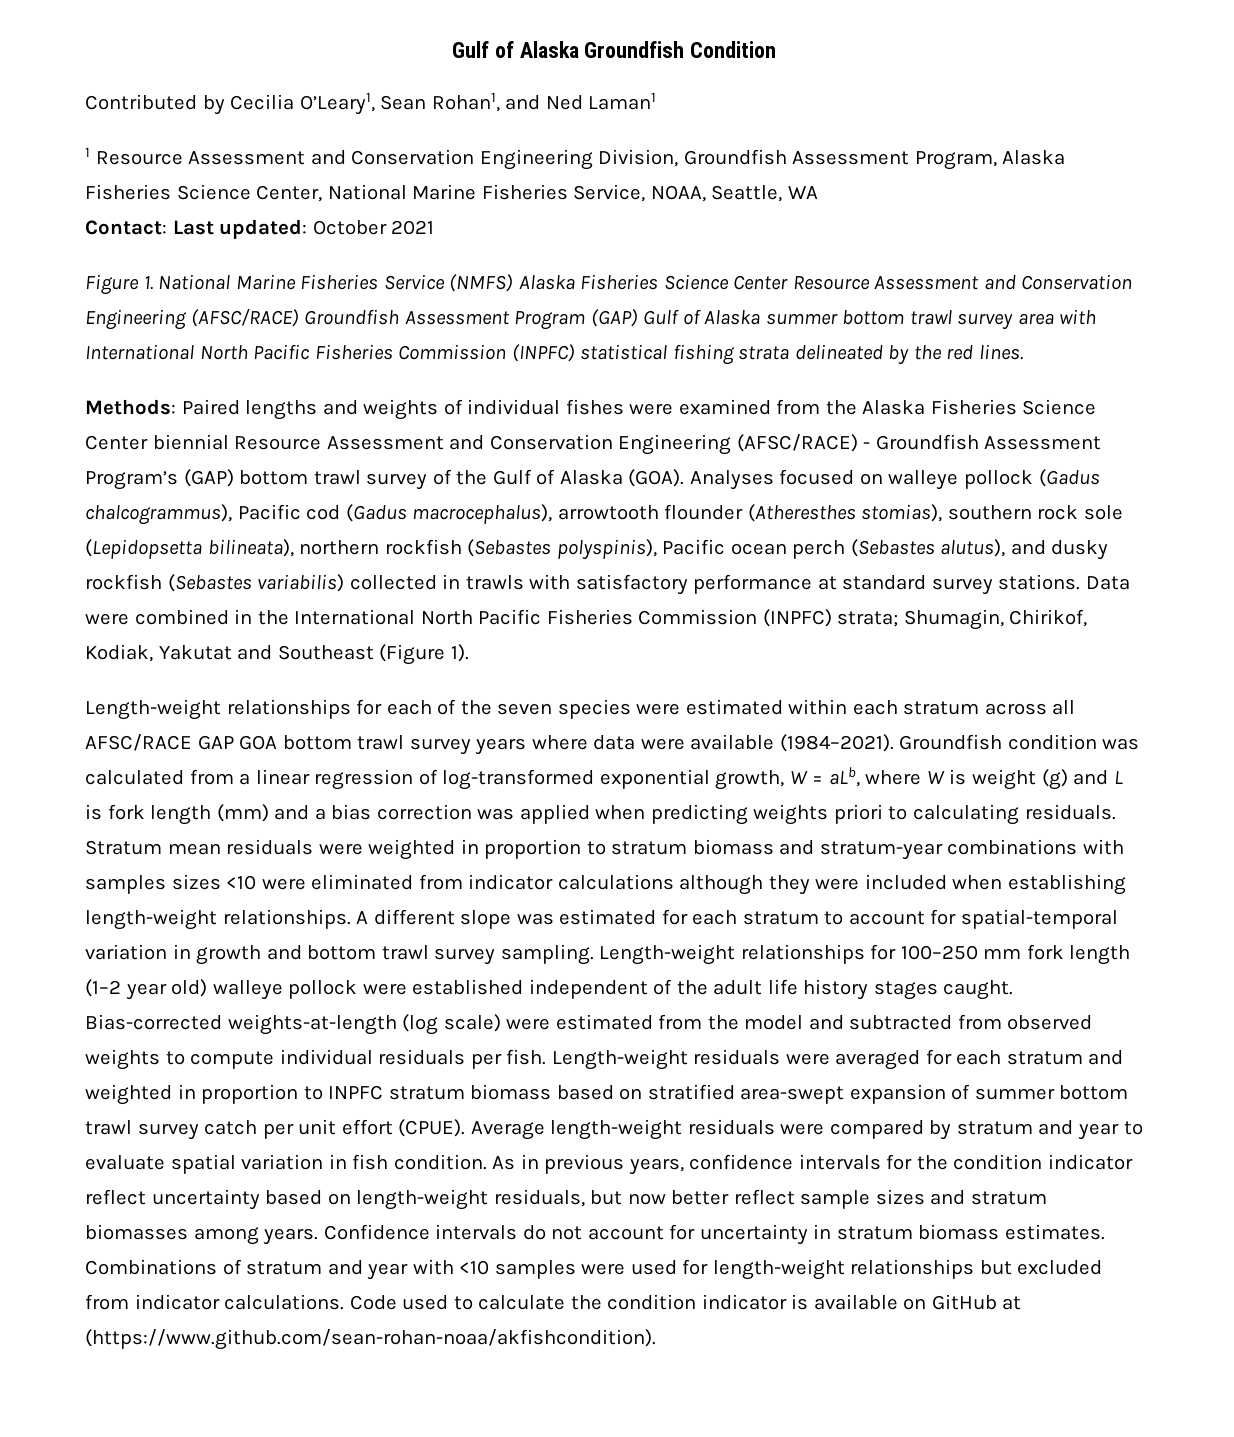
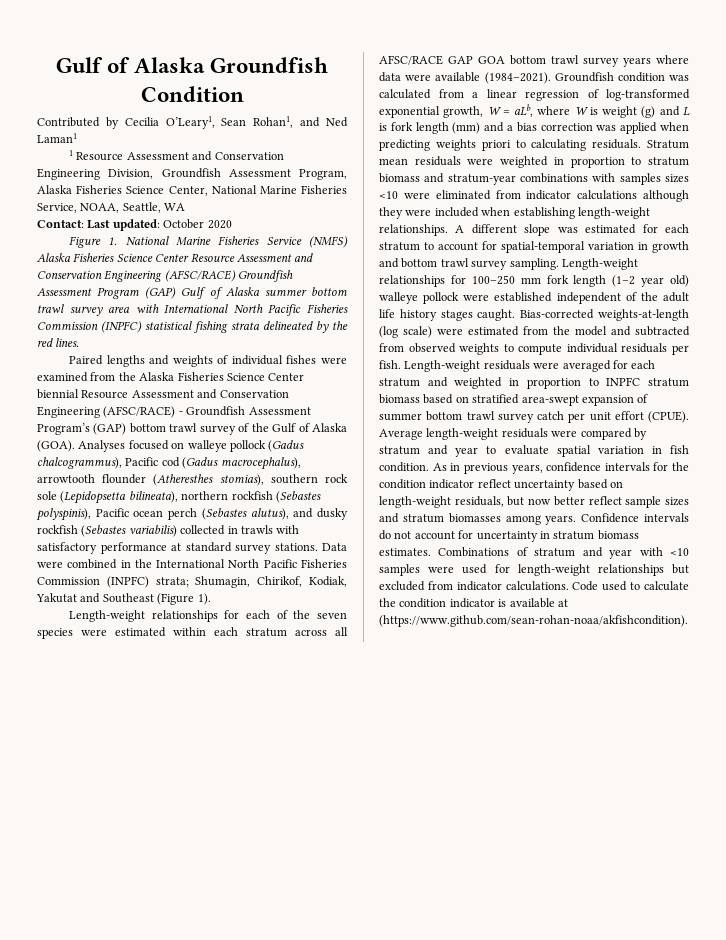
[391,220,435,235] 2021 -> [207,220,232,229] 2020
[85,399,176,415] Methods: -> (80, 342) none
[903,1294,997,1310] on GitHub -> (555, 603) none

